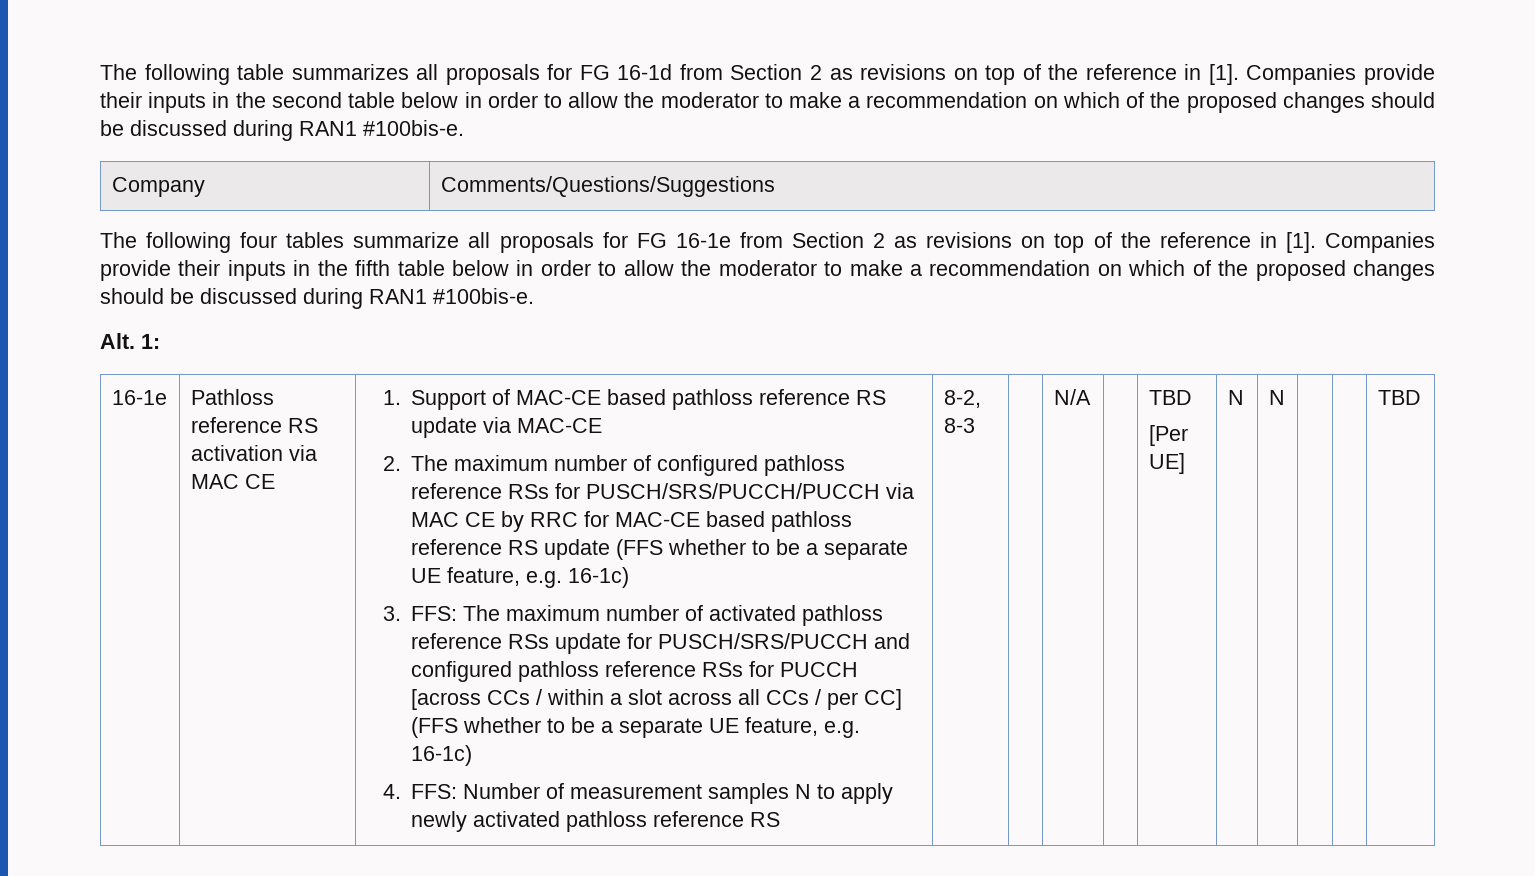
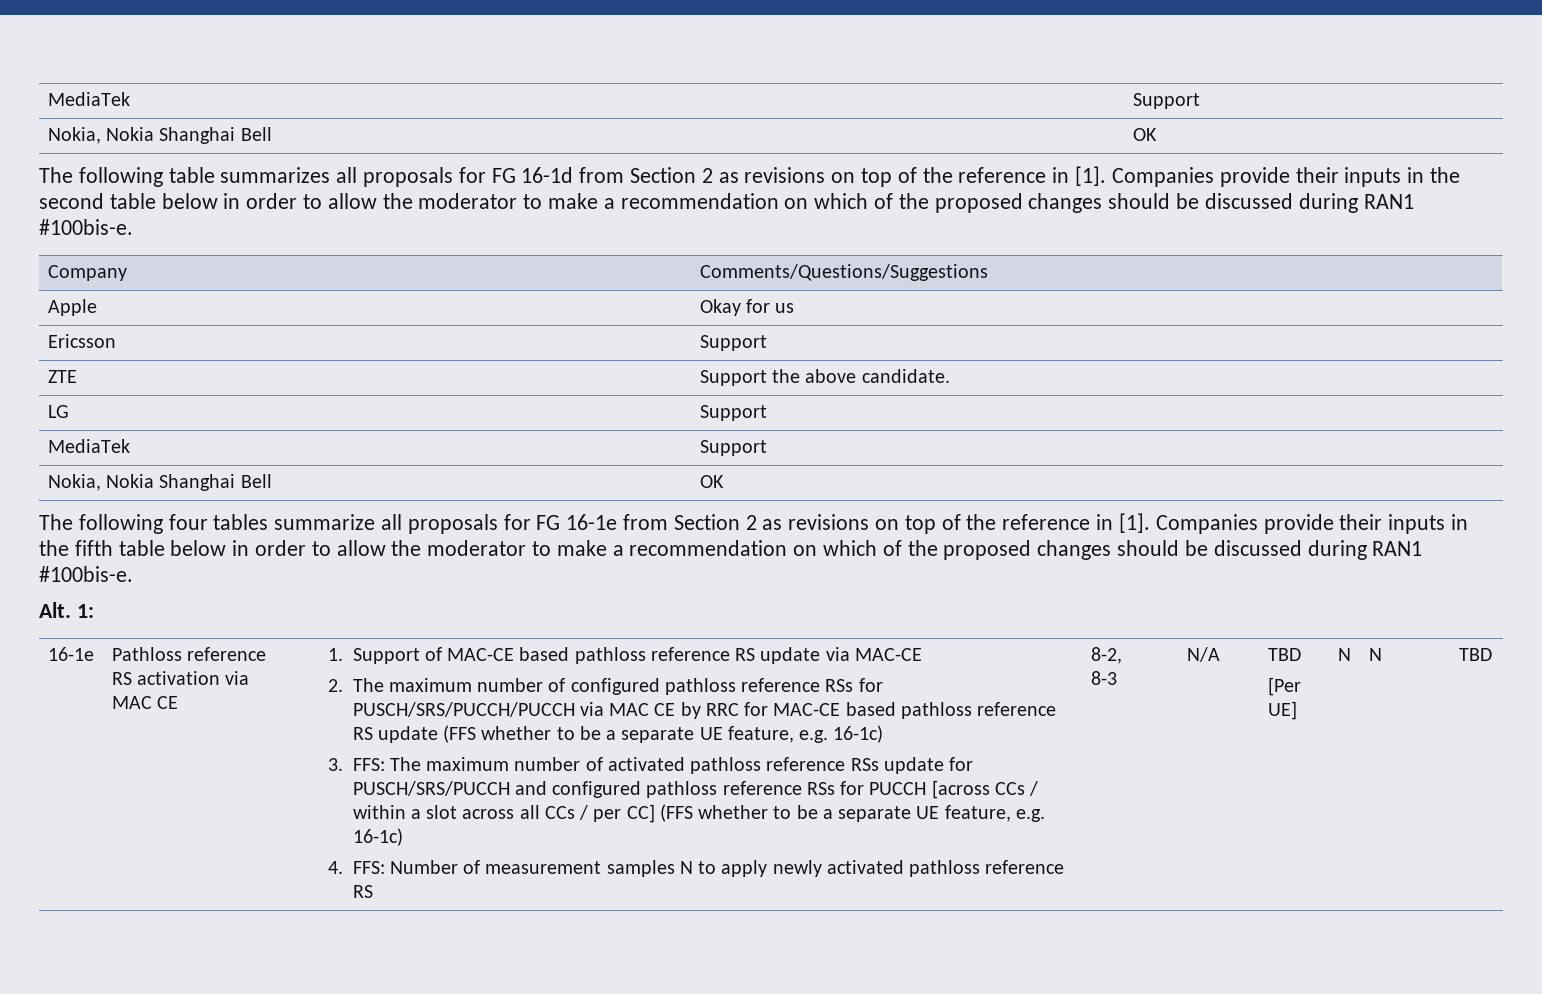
(100, 72) none -> [47,92,130,106] [1132,93,1200,109] [47,127,272,144] [1132,128,1157,141] MediaTek | Support // Nokia, Nokia Shanghai Bell | OK //
(775, 186) none -> [47,299,97,316] [699,299,795,316] [47,334,116,348] [699,335,767,351] [47,370,77,383] [699,369,950,386] [47,405,69,418] [699,405,767,421] [47,439,130,453] [699,440,767,456] [47,474,272,491] [699,475,724,488] // Apple | Okay for us // Ericsson | Support // ZTE | Support the above candidate. // LG | Support // MediaTek | Support // Nokia, Nokia Shanghai Bell | OK

